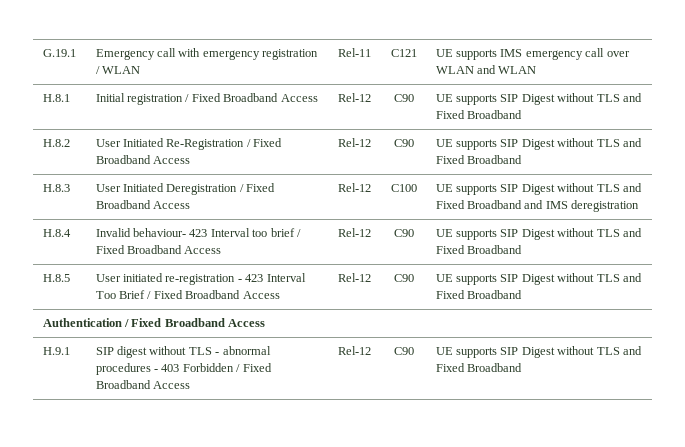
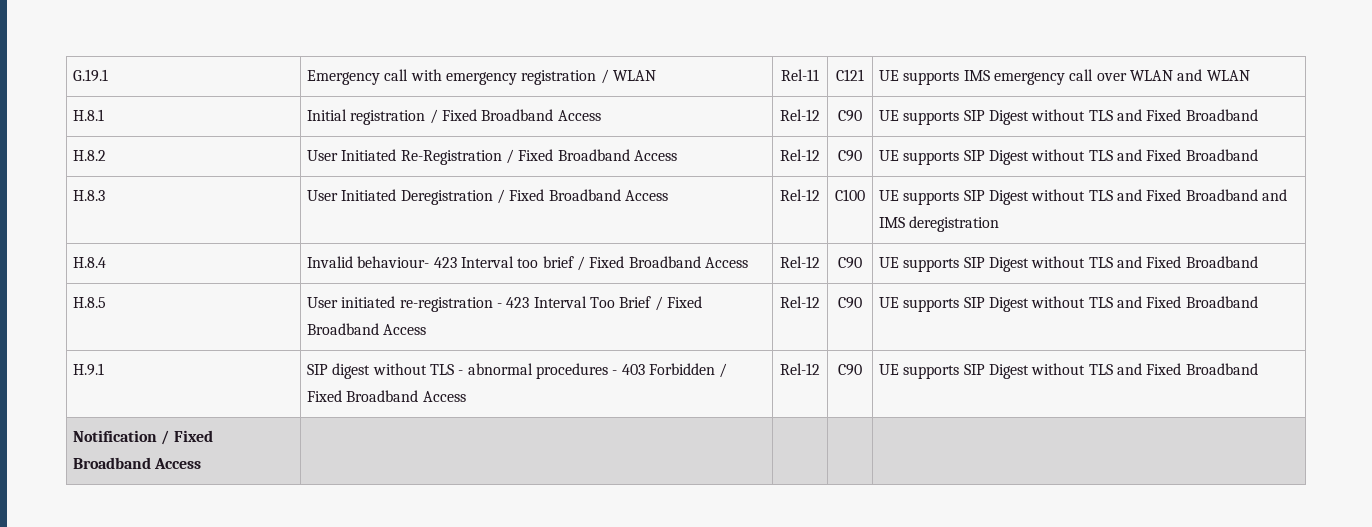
[42,318,266,327] // Authentication / Fixed Broadband Access -> (1258, 302) none
(523, 367) none -> [73,430,213,445] [73,457,202,469] // Notification / Fixed Broadband Access | | | |

